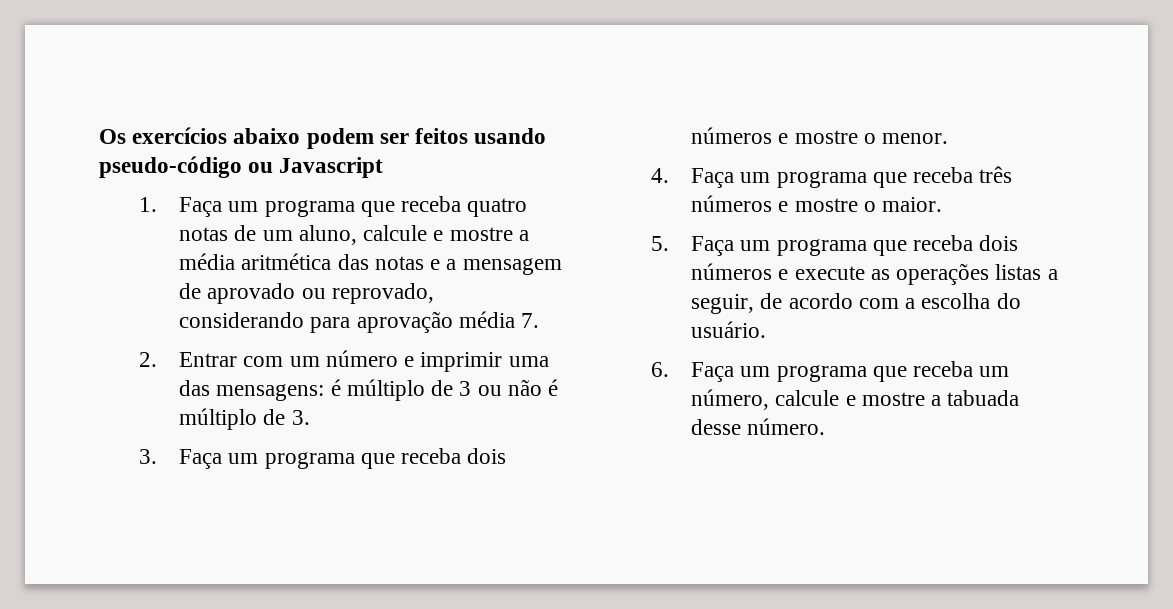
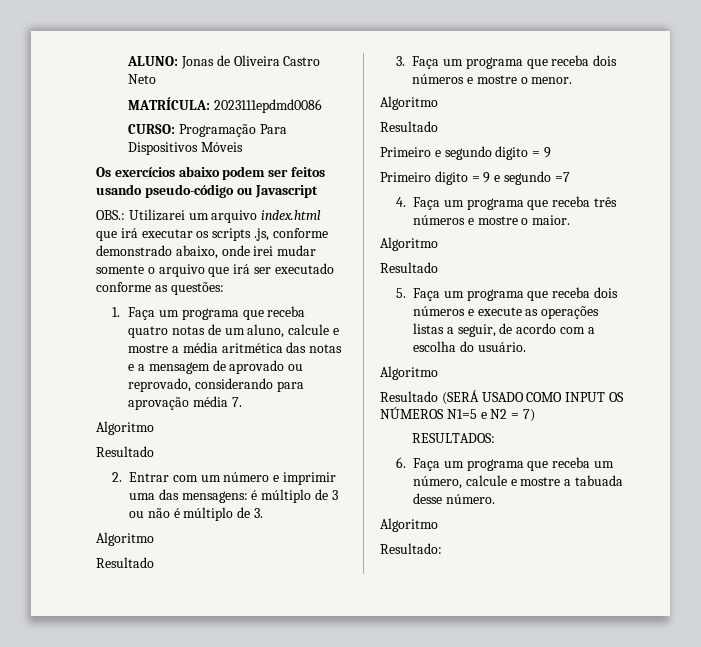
(99, 136) none -> [127,55,321,69] [128,74,157,84] [128,97,323,113] [128,124,287,137] [128,142,244,155] ALUNO: Jonas de Oliveira Castro Neto // MATRÍCULA: 2023111epdmd0086 // CURSO: Programação Para Dispositivos Móveis //
(384, 167) none -> [96,209,322,223] [96,228,328,241] [96,245,317,259] [96,263,334,277] [96,282,224,295] // OBS.: Utilizarei um arquivo index.html que irá executar os scripts .js, conforme demonstrado abaixo, onde irei mudar somente o arquivo que irá ser executado conforme as questões:
(540, 320) none -> [96,421,154,435] [96,446,154,457] // Algoritmo // Resultado
(310, 417) none -> [96,532,154,546] [96,557,154,568] // Algoritmo // Resultado
(949, 138) none -> [380,96,438,110] [380,121,438,132] [380,146,551,160] [380,171,570,185] // Algoritmo // Resultado // Primeiro e segundo digito = 9 // Primeiro digito = 9 e segundo =7
(943, 204) none -> [380,237,438,251] [380,262,438,273] // Algoritmo // Resultado
(767, 329) none -> [380,366,438,380] [380,390,624,405] [380,407,535,422] [412,433,496,443] // Algoritmo // Resultado (SERÁ USADO COMO INPUT OS NÚMEROS N1=5 e N2 = 7) // RESULTADOS:
(826, 426) none -> [380,518,438,532] [380,543,442,554] // Algoritmo // Resultado:

